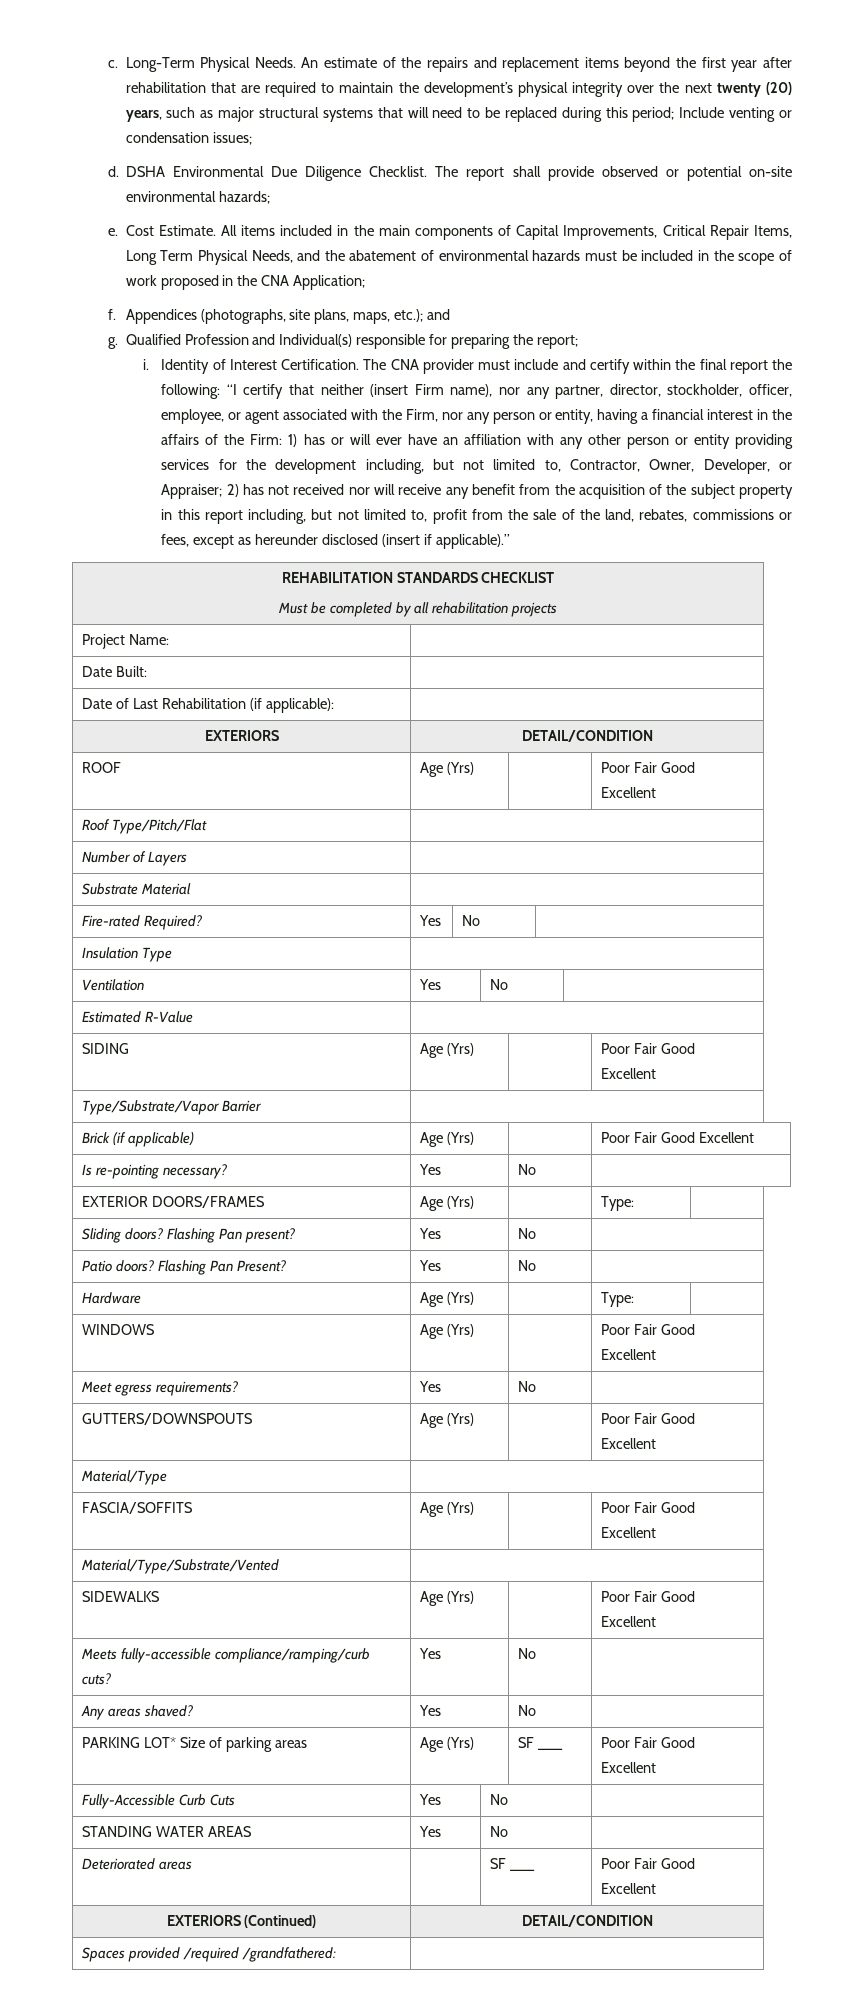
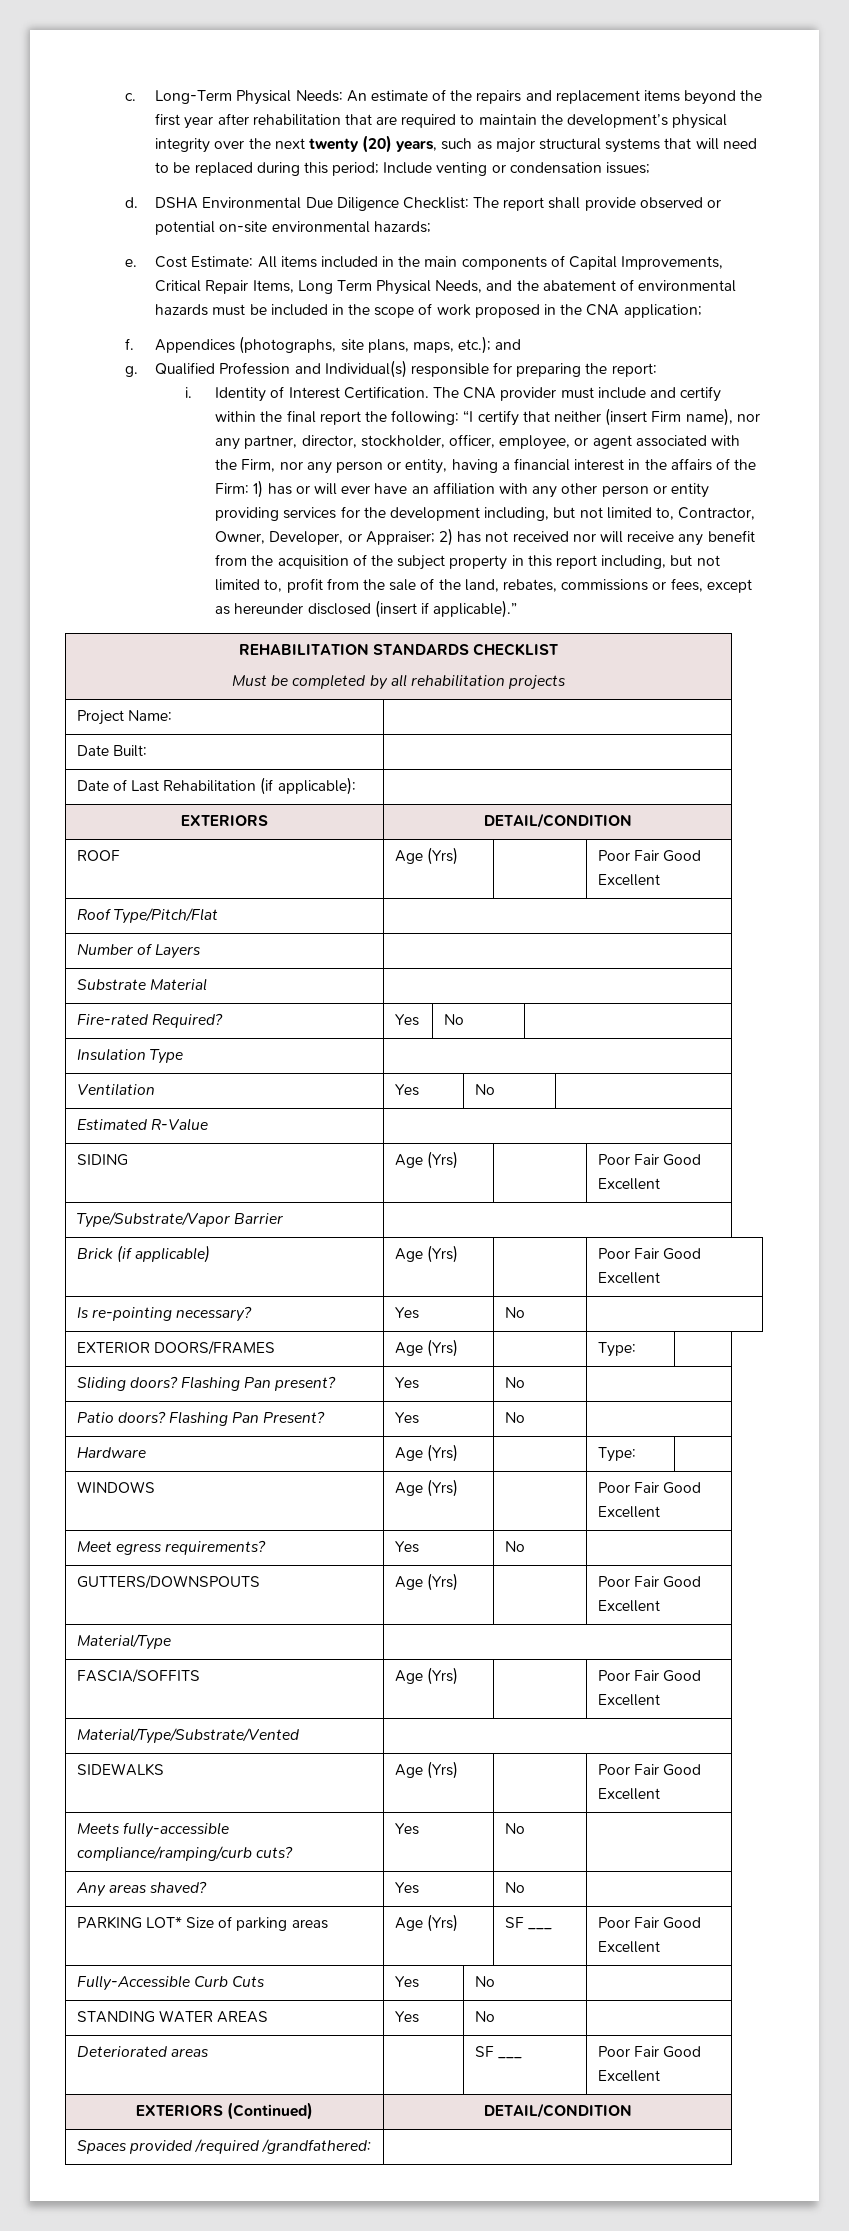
[254,57,296,68] Needs. -> [295,90,343,102] Needs:
[369,166,428,177] Checklist. -> [402,197,469,209] Checklist:
[158,225,216,236] Estimate. -> [191,256,254,268] Estimate:
[293,275,366,290] Application; -> [623,304,702,318] application;
[536,335,578,349] report; -> [611,363,657,377] report:

